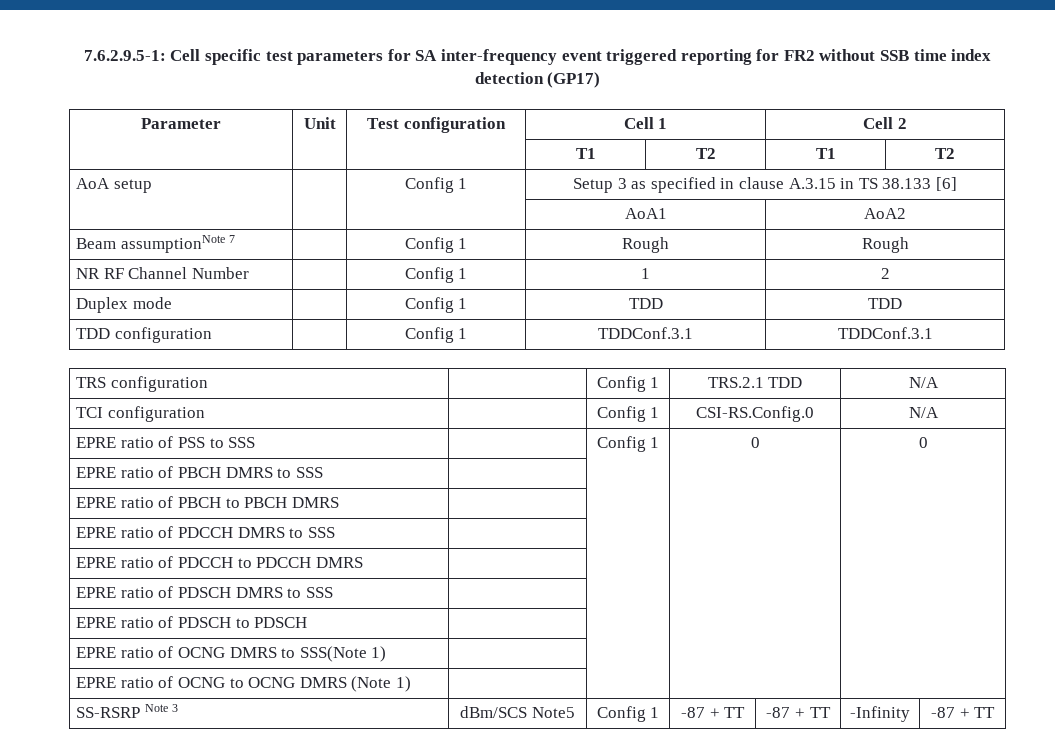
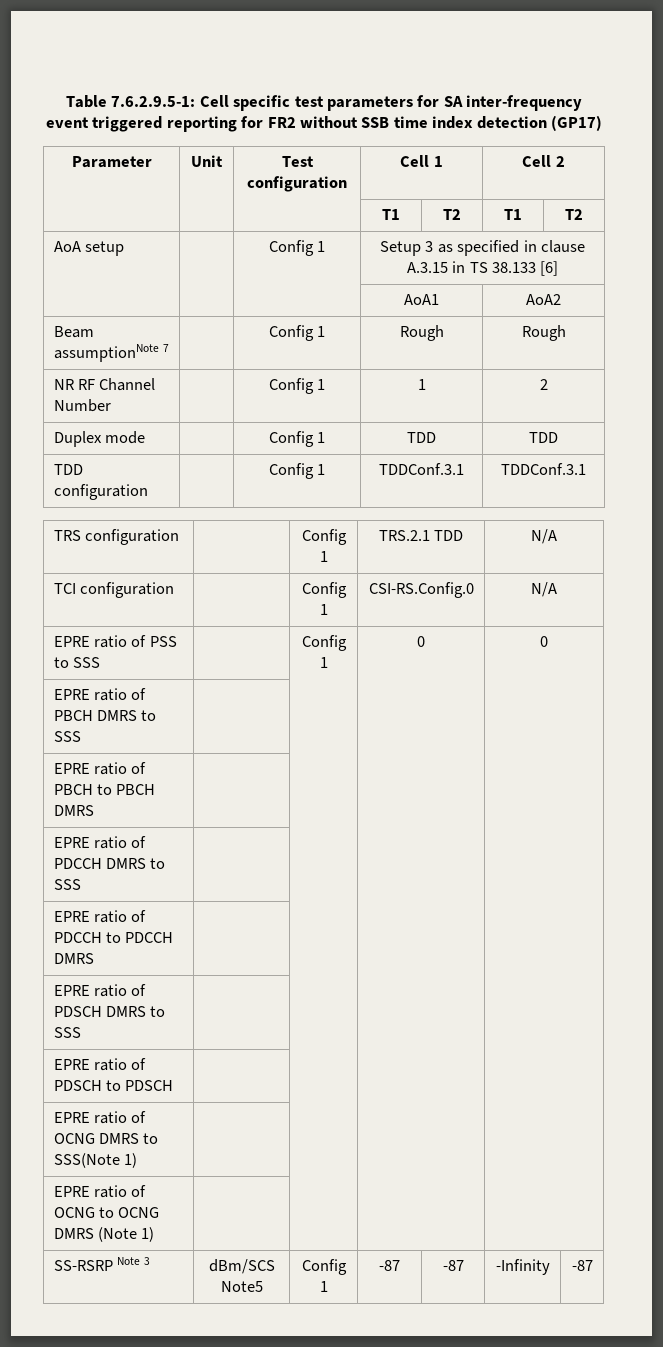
(83, 55) none -> [65,95,107,108] Table
[709,707,746,718] [766,707,831,718] + TT | -87 + TT -> [442,1260,464,1271] | -87
[959,707,996,718] + TT -> (593, 1265) none

